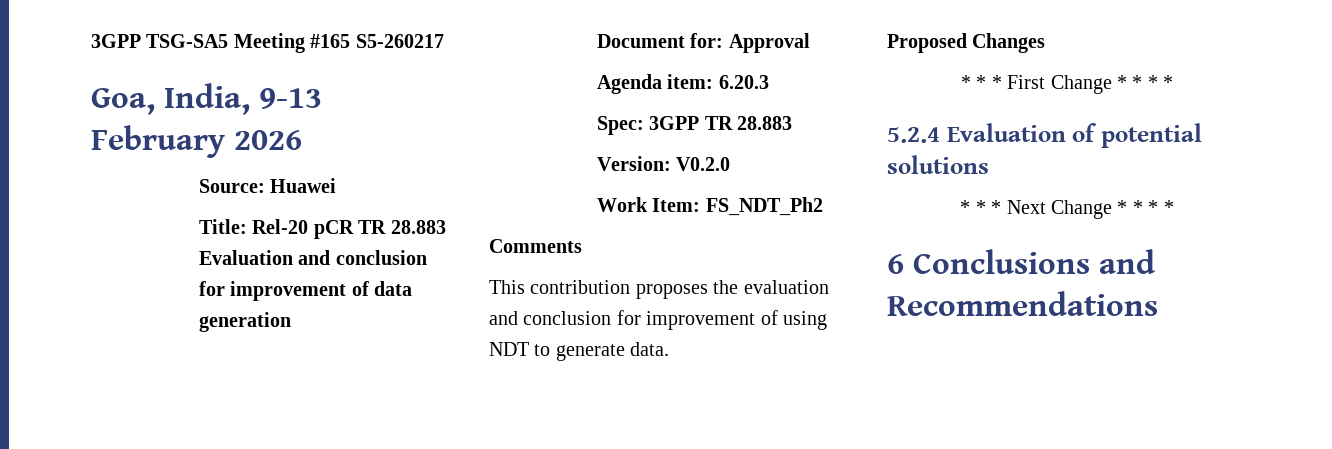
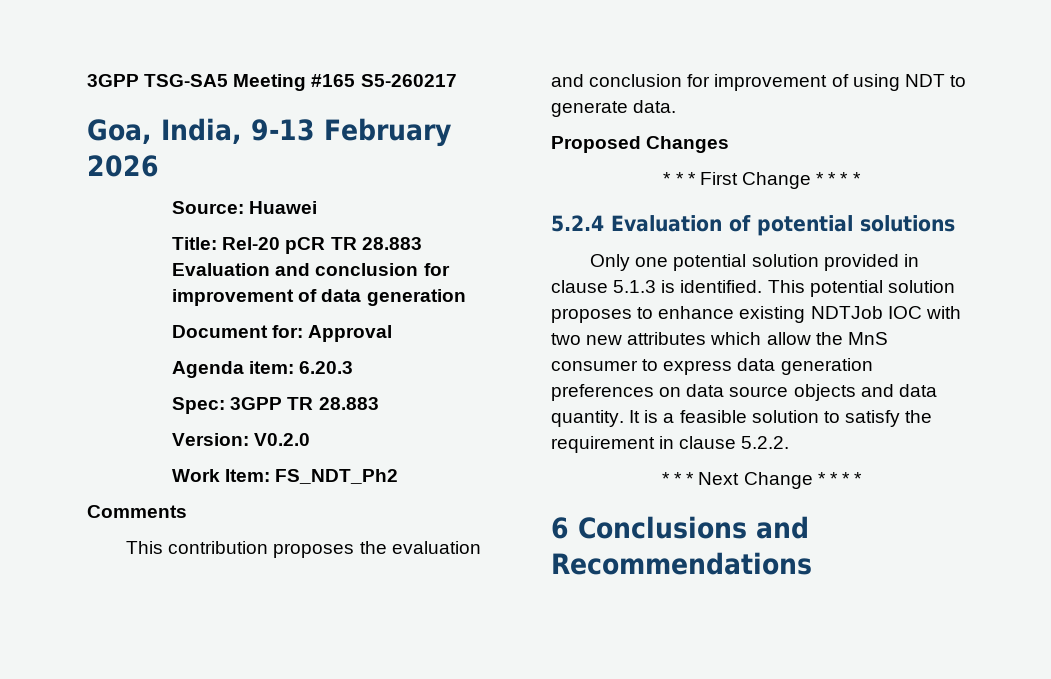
(989, 164) none -> [590,254,919,271] [551,280,955,297] [551,306,961,323] [551,332,888,345] [551,358,873,375] [551,384,937,401] [551,410,933,427] [551,436,790,453] // Only one potential solution provided in clause 5.1.3 is identified. This potential solution proposes to enhance existing NDTJob IOC with two new attributes which allow the MnS consumer to express data generation preferences on data source objects and data quantity. It is a feasible solution to satisfy the requirement in clause 5.2.2.

